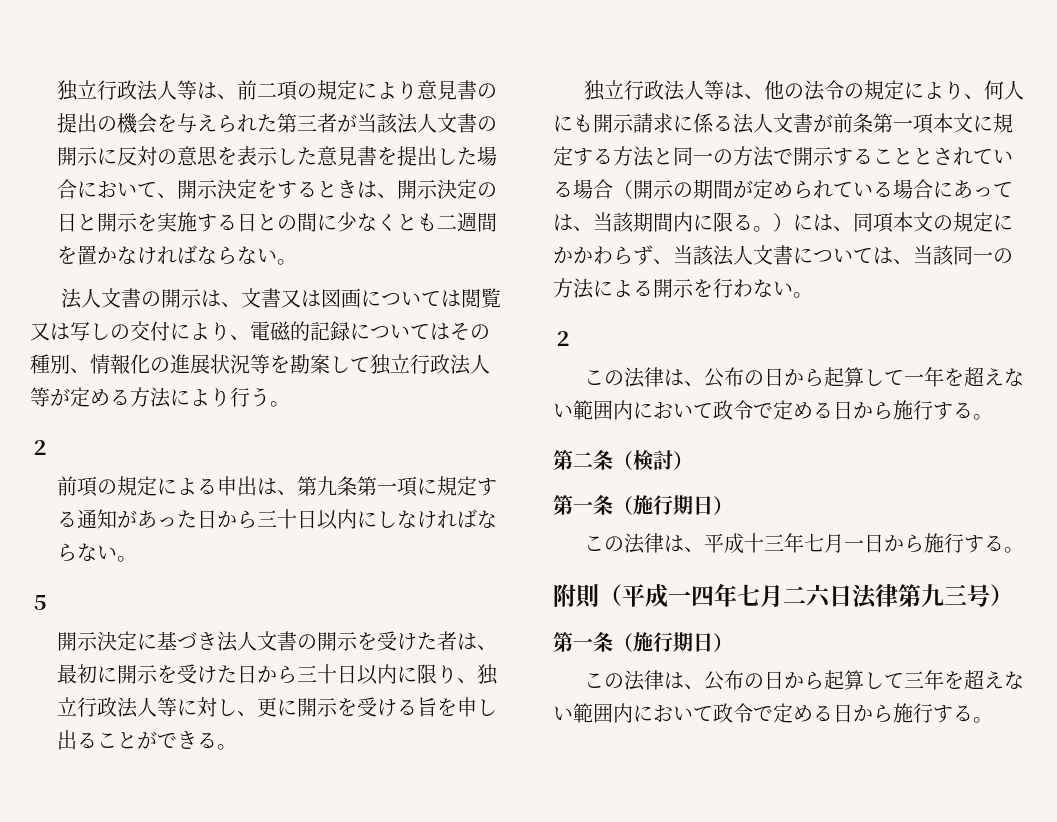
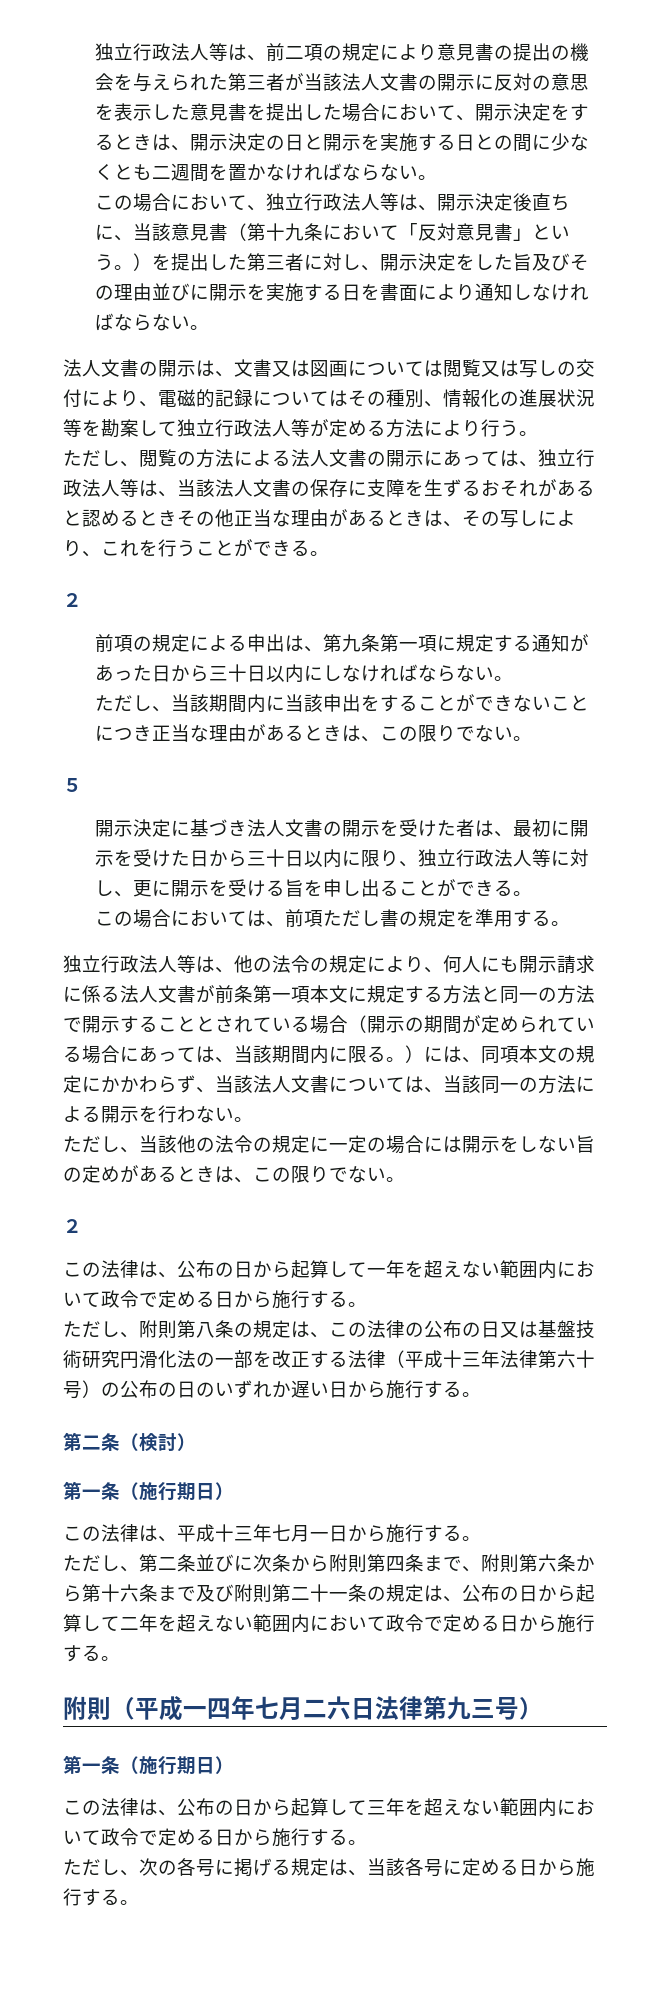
(297, 262) none -> [94,193,570,212] [94,223,570,241] [94,253,589,271] [94,283,589,302] [94,313,209,331] // この場合において、独立行政法人等は、開示決定後直ちに、当該意見書（第十九条において「反対意見書」という。）を提出した第三者に対し、開示決定をした旨及びその理由並びに開示を実施する日を書面により通知しなければならない。
(290, 404) none -> [63,449,595,468] [63,479,595,497] [63,509,576,528] [63,539,329,557] // ただし、閲覧の方法による法人文書の開示にあっては、独立行政法人等は、当該法人文書の保存に支障を生ずるおそれがあると認めるときその他正当な理由があるときは、その写しにより、これを行うことができる。
(137, 559) none -> [94,694,589,713] [94,724,532,742] // ただし、当該期間内に当該申出をすることができないことにつき正当な理由があるときは、この限りでない。
(237, 747) none -> [94,909,570,928] // この場合においては、前項ただし書の規定を準用する。
(813, 295) none -> [63,1135,595,1154] [63,1165,405,1183] // ただし、当該他の法令の規定に一定の場合には開示をしない旨の定めがあるときは、この限りでない。
(993, 417) none -> [63,1320,595,1339] [63,1350,595,1369] [63,1380,481,1399] // ただし、附則第八条の規定は、この法律の公布の日又は基盤技術研究円滑化法の一部を改正する法律（平成十三年法律第六十号）の公布の日のいずれか遅い日から施行する。
(1024, 550) none -> [63,1554,595,1573] [63,1584,595,1603] [63,1614,595,1633] [63,1645,120,1662] // ただし、第二条並びに次条から附則第四条まで、附則第六条から第十六条まで及び附則第二十一条の規定は、公布の日から起算して二年を超えない範囲内において政令で定める日から施行する。
(993, 720) none -> [63,1858,595,1877] [63,1888,139,1906] // ただし、次の各号に掲げる規定は、当該各号に定める日から施行する。

